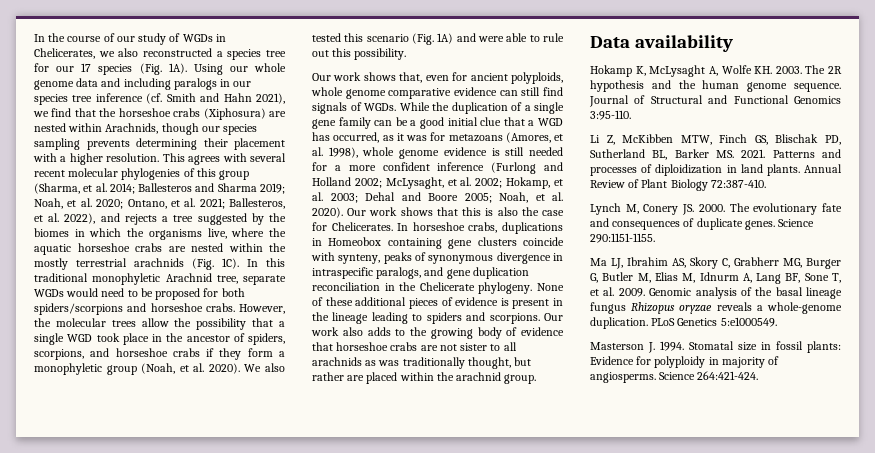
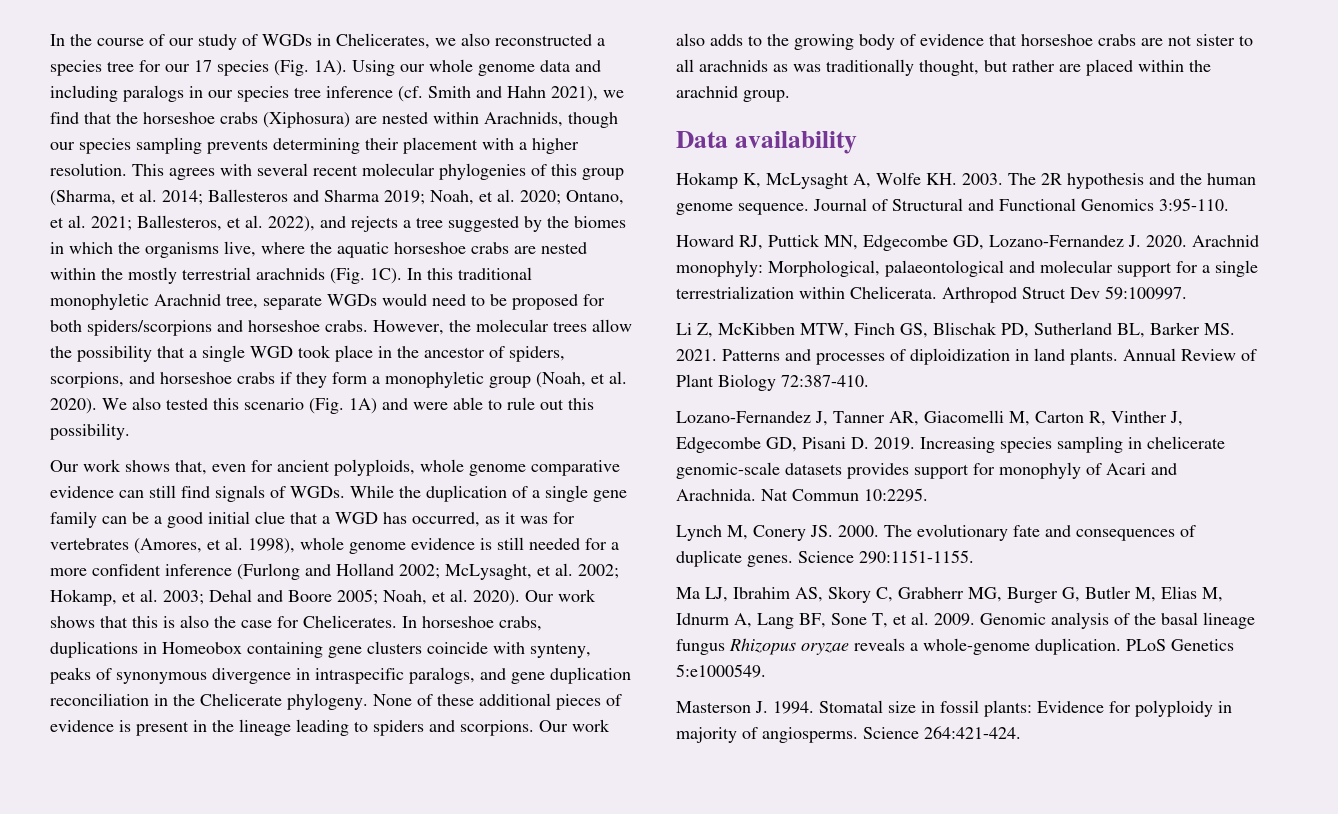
[448,134,503,142] metazoans -> [50,538,129,550] vertebrates
(631, 115) none -> [676,234,1259,251] [676,260,1258,277] [676,286,1187,303] // Howard RJ, Puttick MN, Edgecombe GD, Lozano-Fernandez J. 2020. Arachnid monophyly: Morphological, palaeontological and molecular support for a single terrestrialization within Chelicerata. Arthropod Struct Dev 59:100997.
(766, 183) none -> [676,410,1183,426] [676,436,1225,453] [676,462,1177,479] [676,488,928,502] // Lozano-Fernandez J, Tanner AR, Giacomelli M, Carton R, Vinther J, Edgecombe GD, Pisani D. 2019. Increasing species sampling in chelicerate genomic-scale datasets provides support for monophyly of Acari and Arachnida. Nat Commun 10:2295.

